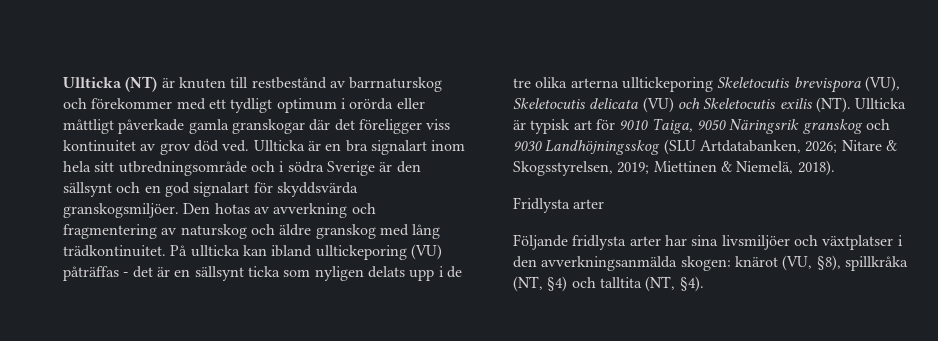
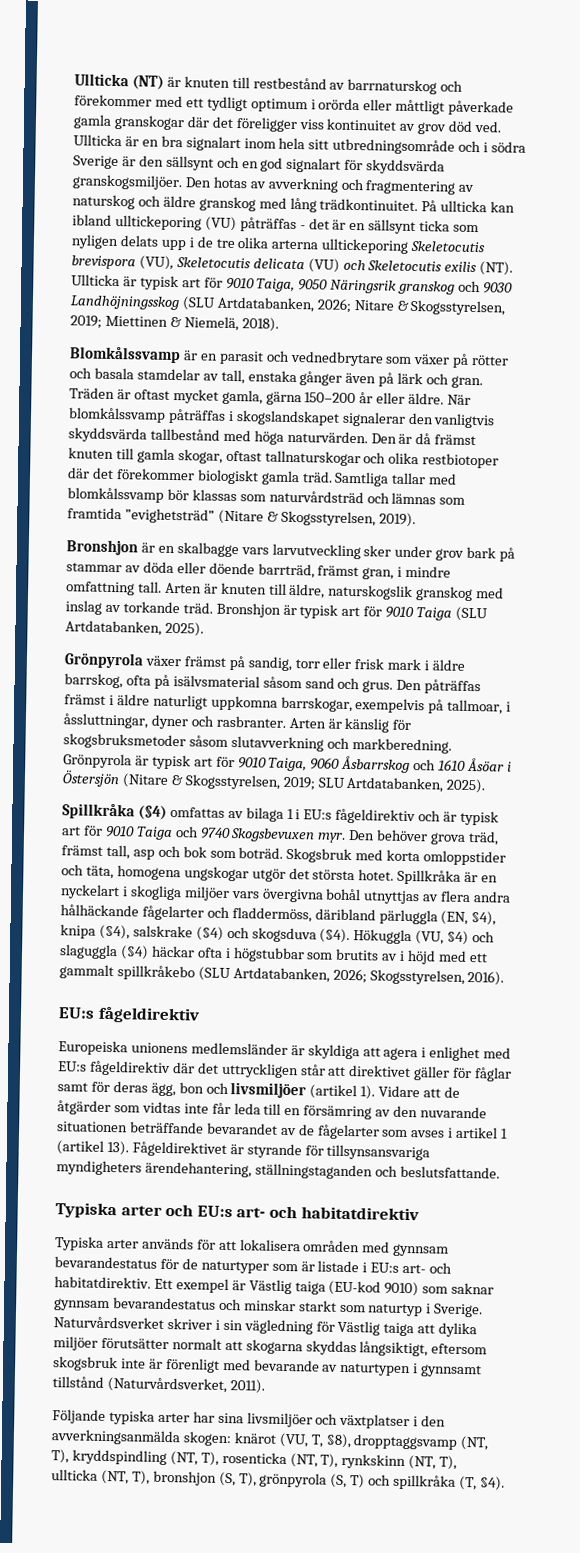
[513,197,605,213] Fridlysta arter -> [69,346,510,368] [69,367,484,389] [69,387,472,406] [68,407,496,429] [68,427,477,446] [68,447,500,469] [67,467,458,487] [67,487,466,505] [67,507,416,528] [66,539,516,562] [66,561,452,580] [66,581,505,602] [65,600,489,622] [65,620,204,637] [64,652,466,672] [64,673,482,695] [64,694,512,715] [63,713,412,733] [63,733,452,754] [63,753,512,774] [62,770,486,794] [62,803,500,826] [61,825,500,846] [61,844,507,866] [61,864,499,885] [60,884,512,905] [60,904,497,926] [60,924,496,946] [59,944,488,965] [59,964,505,986] [58,1006,200,1024] [58,1040,512,1062] [58,1060,513,1082] [57,1081,461,1100] [57,1100,488,1120] [57,1121,509,1140] [56,1140,431,1161] [56,1160,500,1180] [55,1202,419,1221] [55,1236,450,1257] [54,1256,453,1274] [54,1276,495,1297] [54,1297,484,1318] [53,1316,478,1338] [53,1336,488,1357] [53,1356,483,1378] [52,1376,265,1394] Blomkålssvamp är en parasit och vednedbrytare som växer på rötter och basala stamdelar av tall, enstaka gånger även på lärk och gran. Träden är oftast mycket gamla, gärna 150–200 år eller äldre. När blomkålssvamp påträffas i skogslandskapet signalerar den vanligtvis skyddsvärda tallbestånd med höga naturvärden. Den är då främst knuten till gamla skogar, oftast tallnaturskogar och olika restbiotoper där det förekommer biologiskt gamla träd. Samtliga tallar med blomkålssvamp bör klassas som naturvårdsträd och lämnas som framtida ”evighetsträd” (Nitare & Skogsstyrelsen, 2019). // Bronshjon är en skalbagge vars larvutveckling sker under grov bark på stammar av döda eller döende barrträd, främst gran, i mindre omfattning tall. Arten är knuten till äldre, naturskogslik granskog med inslag av torkande träd. Bronshjon är typisk art för 9010 Taiga (SLU Artdatabanken, 2025). // Grönpyrola växer främst på sandig, torr eller frisk mark i äldre barrskog, ofta på isälvsmaterial såsom sand och grus. Den påträffas främst i äldre naturligt uppkomna barrskogar, exempelvis på tallmoar, i åssluttningar, dyner och rasbranter. Arten är känslig för skogsbruksmetoder såsom slutavverkning och markberedning. Grönpyrola är typisk art för 9010 Taiga, 9060 Åsbarrskog och 1610 Åsöar i Östersjön (Nitare & Skogsstyrelsen, 2019; SLU Artdatabanken, 2025). // Spillkråka (§4) omfattas av bilaga 1 i EU:s fågeldirektiv och är typisk art för 9010 Taiga och 9740 Skogsbevuxen myr. Den behöver grova träd, främst tall, asp och bok som boträd. Skogsbruk med korta omloppstider och täta, homogena ungskogar utgör det största hotet. Spillkråka är en nyckelart i skogliga miljöer vars övergivna bohål utnyttjas av flera andra hålhäckande fågelarter och fladdermöss, däribland pärluggla (EN, §4), knipa (§4), salskrake (§4) och skogsduva (§4). Hökuggla (VU, §4) och slaguggla (§4) häckar ofta i högstubbar som brutits av i höjd med ett gammalt spillkråkebo (SLU Artdatabanken, 2026; Skogsstyrelsen, 2016). // EU:s fågeldirektiv // Europeiska unionens medlemsländer är skyldiga att agera i enlighet med EU:s fågeldirektiv där det uttryckligen står att direktivet gäller för fåglar samt för deras ägg, bon och livsmiljöer (artikel 1). Vidare att de åtgärder som vidtas inte får leda till en försämring av den nuvarande situationen beträffande bevarandet av de fågelarter som avses i artikel 1 (artikel 13). Fågeldirektivet är styrande för tillsynsansvariga myndigheters ärendehantering, ställningstaganden och beslutsfattande. // Typiska arter och EU:s art- och habitatdirektiv // Typiska arter används för att lokalisera områden med gynnsam bevarandestatus för de naturtyper som är listade i EU:s art- och habitatdirektiv. Ett exempel är Västlig taiga (EU-kod 9010) som saknar gynnsam bevarandestatus och minskar starkt som naturtyp i Sverige. Naturvårdsverket skriver i sin vägledning för Västlig taiga att dylika miljöer förutsätter normalt att skogarna skyddas långsiktigt, eftersom skogsbruk inte är förenligt med bevarande av naturtypen i gynnsamt tillstånd (Naturvårdsverket, 2011).
[572,235,627,250] fridlysta -> [108,1410,155,1425] typiska
[816,255,908,271] [513,276,676,292] §8), spillkråka (NT, §4) och talltita (NT, -> [310,1433,489,1451] [51,1449,458,1470] [51,1469,478,1491] T, §8), dropptaggsvamp (NT, T), kryddspindling (NT, T), rosenticka (NT, T), rynkskinn (NT, T), ullticka (NT, T), bronshjon (S, T), grönpyrola (S, T) och spillkråka (T,

